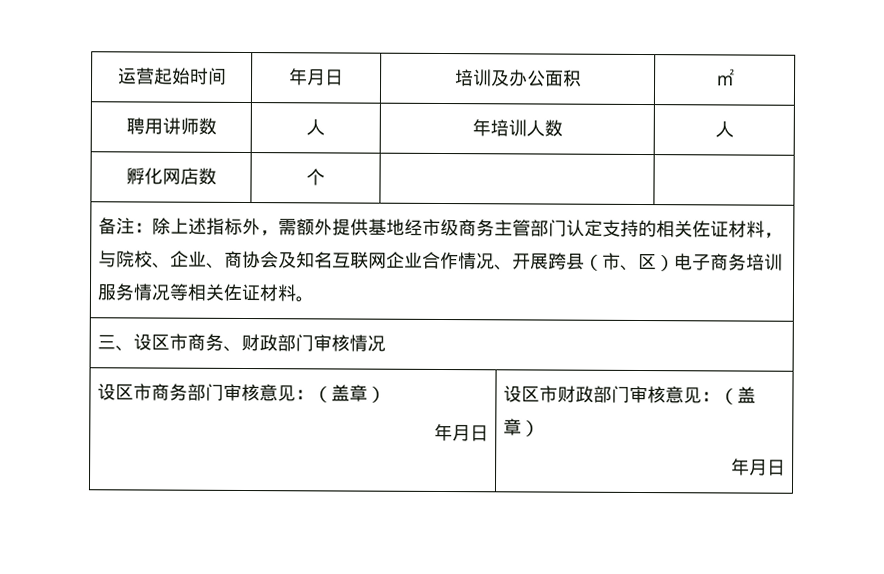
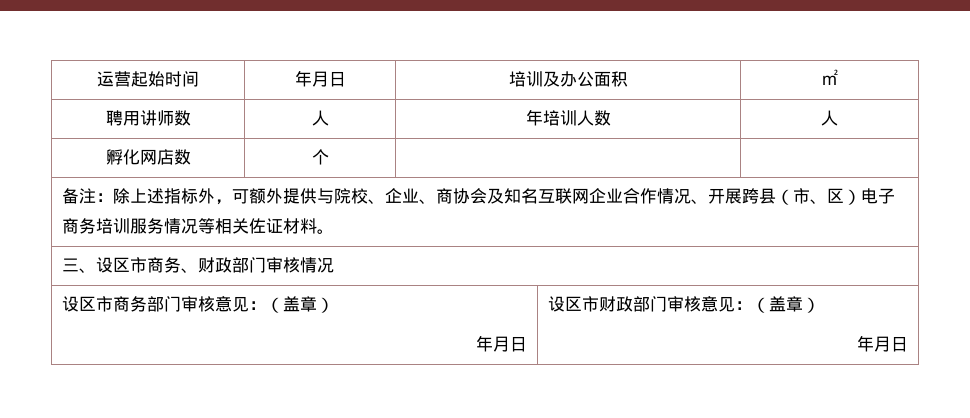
[277,218,297,236] 需 -> [231,189,249,204] 可
[367,218,783,239] 基地经市级商务主管部门认定支持的相关佐证材料， -> (317, 196) none

